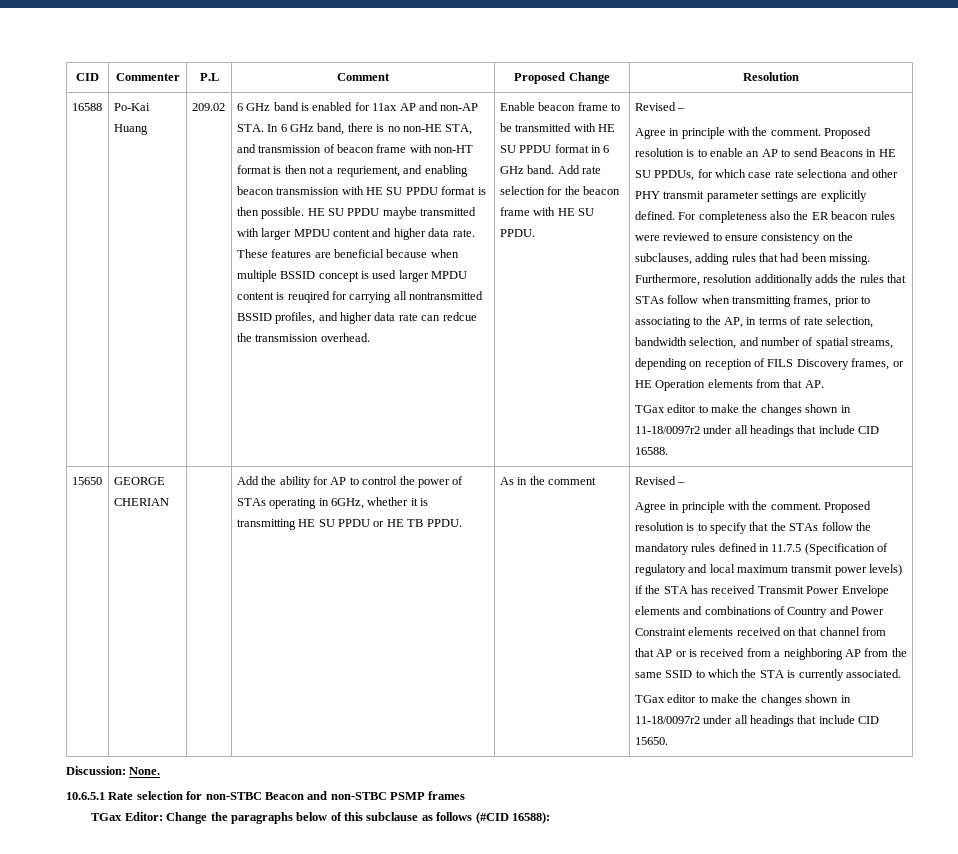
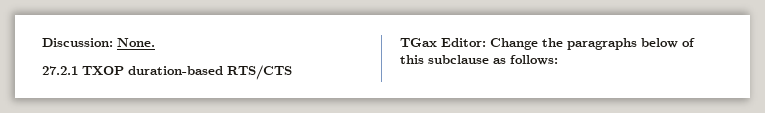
[76,73,99,81] [115,73,180,81] [199,73,219,81] [337,73,390,81] [514,72,610,84] [743,72,799,81] [71,103,102,111] [113,103,150,111] [113,124,148,135] [191,103,225,111] [236,102,479,111] [236,123,473,135] [236,144,474,153] [236,165,468,177] [236,186,486,195] [236,207,477,219] [236,228,475,240] [236,249,459,258] [236,270,468,282] [236,291,484,303] [236,312,477,324] [236,333,370,342] [499,102,621,111] [499,123,616,132] [499,144,610,153] [499,165,602,174] [499,186,621,195] [499,207,595,216] [499,229,535,237] [634,102,686,111] [634,127,872,139] [634,148,896,157] [634,169,898,181] [634,190,867,202] [634,211,895,223] [634,232,854,244] [634,253,871,265] [634,274,907,286] [634,295,871,307] [634,316,873,328] [634,337,894,349] [634,358,904,370] [634,379,824,391] [634,404,851,416] [634,425,880,437] [634,447,668,455] [71,477,102,485] [113,477,165,485] [113,498,169,506] [236,476,464,488] [236,497,429,509] [236,519,462,530] [499,476,597,485] [634,476,686,485] [634,501,872,513] [634,522,871,534] [634,543,889,555] [634,564,903,576] [634,585,889,597] [634,606,885,618] [634,627,887,636] [634,648,907,660] [634,669,901,681] [634,694,851,706] [634,715,880,727] [634,737,668,745] [66,766,161,775] [66,791,466,800] CID | Commenter | P.L | Comment | Proposed Change | Resolution // 16588 | Po-Kai Huang | 209.02 | 6 GHz band is enabled for 11ax AP and non-AP STA. In 6 GHz band, there is no non-HE STA, and transmission of beacon frame with non-HT format is then not a requriement, and enabling beacon transmission with HE SU PPDU format is then possible. HE SU PPDU maybe transmitted with larger MPDU content and higher data rate. These features are beneficial because when multiple BSSID concept is used larger MPDU content is reuqired for carrying all nontransmitted BSSID profiles, and higher data rate can redcue the transmission overhead. | Enable beacon frame to be transmitted with HE SU PPDU format in 6 GHz band. Add rate selection for the beacon frame with HE SU PPDU. | Revised – // Agree in principle with the comment. Proposed resolution is to enable an AP to send Beacons in HE SU PPDUs, for which case rate selectiona and other PHY transmit parameter settings are explicitly defined. For completeness also the ER beacon rules were reviewed to ensure consistency on the subclauses, adding rules that had been missing. Furthermore, resolution additionally adds the rules that STAs follow when transmitting frames, prior to associating to the AP, in terms of rate selection, bandwidth selection, and number of spatial streams, depending on reception of FILS Discovery frames, or HE Operation elements from that AP. // TGax editor to make the changes shown in 11-18/0097r2 under all headings that include CID 16588. // 15650 | GEORGE CHERIAN | | Add the ability for AP to control the power of STAs operating in 6GHz, whether it is transmitting HE SU PPDU or HE TB PPDU. | As in the comment | Revised – // Agree in principle with the comment. Proposed resolution is to specify that the STAs follow the mandatory rules defined in 11.7.5 (Specification of regulatory and local maximum transmit power levels) if the STA has received Transmit Power Envelope elements and combinations of Country and Power Constraint elements received on that channel from that AP or is received from a neighboring AP from the same SSID to which the STA is currently associated. // TGax editor to make the changes shown in 11-18/0097r2 under all headings that include CID 15650. // Discussion: None. // 10.6.5.1 Rate selection for non-STBC Beacon and non-STBC PSMP frames -> [42,38,155,47] [42,65,292,80] Discussion: None. // 27.2.1 TXOP duration-based RTS/CTS
[436,812,550,824] follows (#CID 16588): -> [510,55,558,65] follows:

